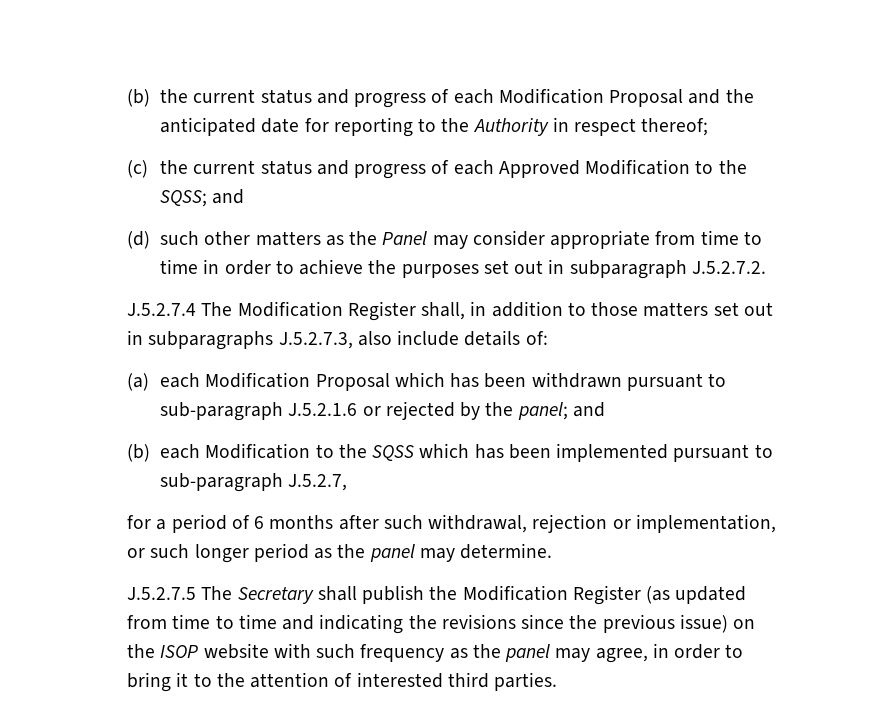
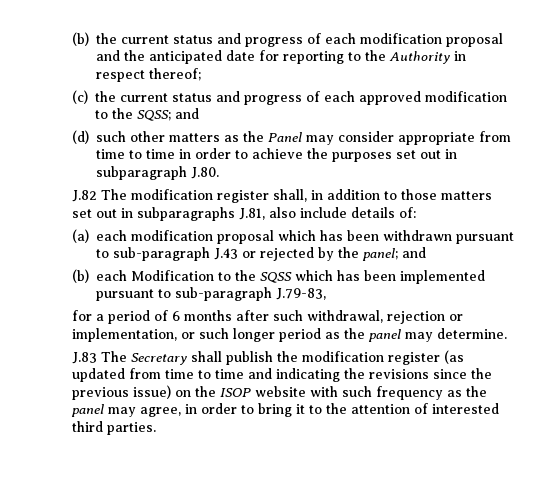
[498,88,684,107] Modification Proposal -> [360,33,504,47] modification proposal
[498,159,691,178] Approved Modification -> [359,91,508,105] approved modification
[691,261,766,274] [127,301,416,321] J.5.2.7.2. // J.5.2.7.4 The Modification Register -> [191,167,220,179] [72,189,270,203] J.80. // J.82 The modification register
[278,332,353,349] J.5.2.7.3, -> [239,208,266,220] J.81,
[205,372,390,391] Modification Proposal -> [131,230,275,244] modification proposal
[288,403,358,416] J.5.2.1.6 -> [214,248,239,260] J.43
[288,474,348,491] J.5.2.7, -> [276,288,327,300] J.79-83,
[127,587,197,600] J.5.2.7.5 -> [72,352,98,364] J.83
[462,585,641,605] Modification Register -> [302,351,441,365] modification register

